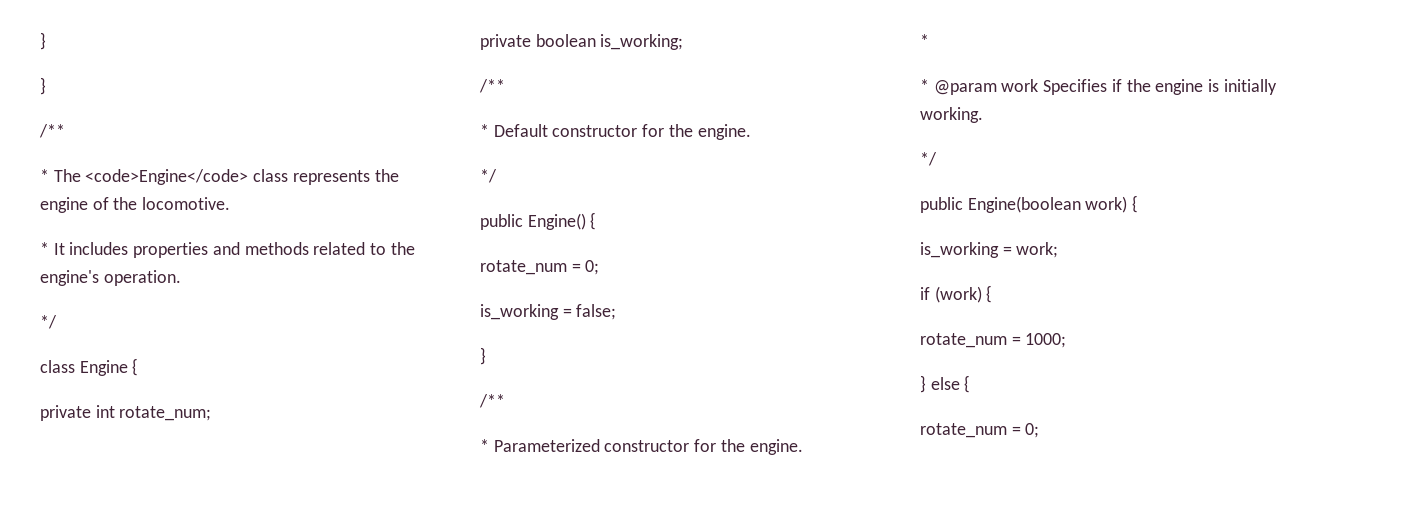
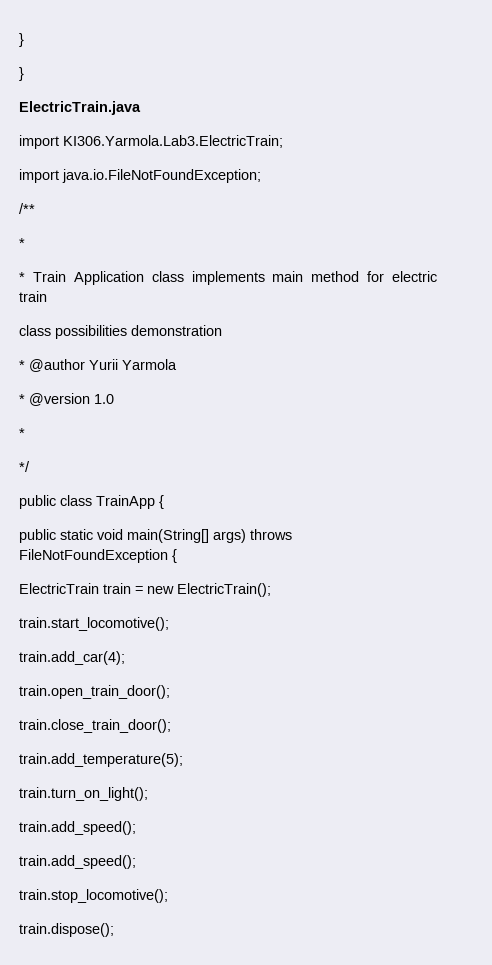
[39,124,65,138] [40,169,399,185] [40,197,231,213] [40,242,415,258] [40,270,181,286] [40,315,57,329] [40,358,139,376] [40,405,212,421] [480,34,684,50] [479,79,505,93] [480,124,751,140] [480,169,497,183] [480,212,597,230] [480,260,600,275] [480,304,617,320] [480,347,486,365] [479,394,505,408] [480,439,803,455] [920,34,929,47] [920,79,1277,95] [920,107,983,123] [920,152,937,166] [920,195,1139,213] [920,242,1059,258] [920,285,993,303] [920,333,1067,348] [920,375,971,393] [920,423,1040,438] /** // * The <code>Engine</code> class represents the engine of the locomotive. // * It includes properties and methods related to the engine's operation. // */ // class Engine { // private int rotate_num; // private boolean is_working; // /** // * Default constructor for the engine. // */ // public Engine() { // rotate_num = 0; // is_working = false; // } // /** // * Parameterized constructor for the engine. // * // * @param work Specifies if the engine is initially working. // */ // public Engine(boolean work) { // is_working = work; // if (work) { // rotate_num = 1000; // } else { // rotate_num = 0; -> [19,101,141,115] [19,135,283,149] [19,169,261,183] [19,203,35,214] [19,238,25,248] [19,271,437,285] [19,291,47,302] [19,325,222,339] [19,359,177,372] [19,393,114,406] [19,428,25,438] [19,461,30,472] [19,495,164,509] [19,529,292,543] [19,549,177,563] [19,583,271,597] [19,617,169,631] [19,651,125,665] [19,685,170,699] [19,719,171,733] [19,753,183,767] [19,787,148,801] [19,821,136,835] [19,855,136,869] [19,889,168,903] [19,923,114,937] ElectricTrain.java // import KI306.Yarmola.Lab3.ElectricTrain; // import java.io.FileNotFoundException; // /** // * // * Train Application class implements main method for electric train // class possibilities demonstration // * @author Yurii Yarmola // * @version 1.0 // * // */ // public class TrainApp { // public static void main(String[] args) throws FileNotFoundException { // ElectricTrain train = new ElectricTrain(); // train.start_locomotive(); // train.add_car(4); // train.open_train_door(); // train.close_train_door(); // train.add_temperature(5); // train.turn_on_light(); // train.add_speed(); // train.add_speed(); // train.stop_locomotive(); // train.dispose();

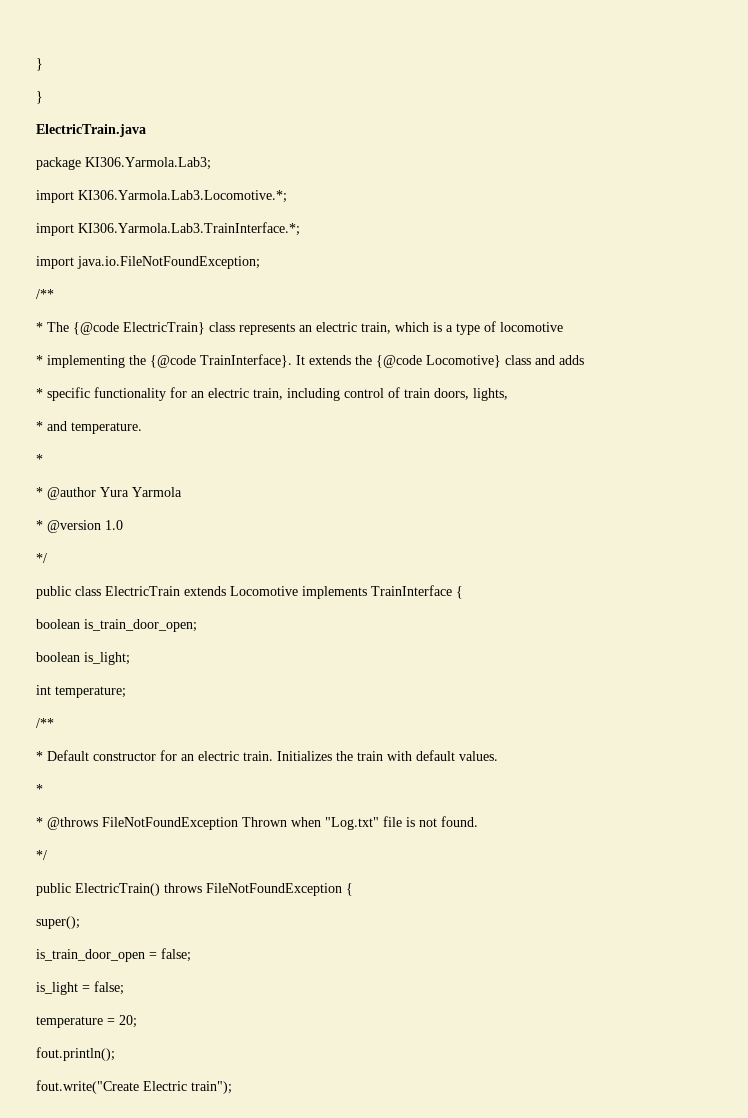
[19,135,283,149] // import KI306.Yarmola.Lab3.ElectricTrain; -> [36,157,211,170] [36,190,287,203] [36,222,300,236] // package KI306.Yarmola.Lab3; // import KI306.Yarmola.Lab3.Locomotive.*; // import KI306.Yarmola.Lab3.TrainInterface.*;
[19,271,437,285] [19,291,47,302] [19,325,222,339] // * Train Application class implements main method for electric train // class possibilities demonstration -> [47,321,563,335] [36,354,584,368] [36,387,508,401] [36,421,142,434] [36,454,43,464] The {@code ElectricTrain} class represents an electric train, which is a type of locomotive // * implementing the {@code TrainInterface}. It extends the {@code Locomotive} class and adds // * specific functionality for an electric train, including control of train doors, lights, // * and temperature. // *
[89,359,118,370] Yurii -> [100,487,129,497] Yura
[19,428,25,438] [19,461,30,472] [19,495,164,509] [19,529,292,543] [19,549,177,563] [19,583,271,597] [19,617,169,631] [19,651,125,665] [19,685,170,699] [19,719,171,733] [19,753,183,767] [19,787,148,801] [19,821,136,835] [19,855,136,869] [19,889,168,903] [19,923,114,937] * // */ // public class TrainApp { // public static void main(String[] args) throws FileNotFoundException { // ElectricTrain train = new ElectricTrain(); // train.start_locomotive(); // train.add_car(4); // train.open_train_door(); // train.close_train_door(); // train.add_temperature(5); // train.turn_on_light(); // train.add_speed(); // train.add_speed(); // train.stop_locomotive(); // train.dispose(); -> [36,553,47,563] [36,585,463,599] [36,619,197,632] [36,652,130,665] [36,685,126,698] [36,718,54,728] [36,750,498,761] [36,784,43,794] [36,816,478,830] [36,850,47,860] [36,883,353,896] [36,916,80,929] [36,948,191,962] [36,981,124,995] [36,1015,137,1028] [36,1047,115,1061] [36,1080,232,1094] */ // public class ElectricTrain extends Locomotive implements TrainInterface { // boolean is_train_door_open; // boolean is_light; // int temperature; // /** // * Default constructor for an electric train. Initializes the train with default values. // * // * @throws FileNotFoundException Thrown when "Log.txt" file is not found. // */ // public ElectricTrain() throws FileNotFoundException { // super(); // is_train_door_open = false; // is_light = false; // temperature = 20; // fout.println(); // fout.write("Create Electric train");

